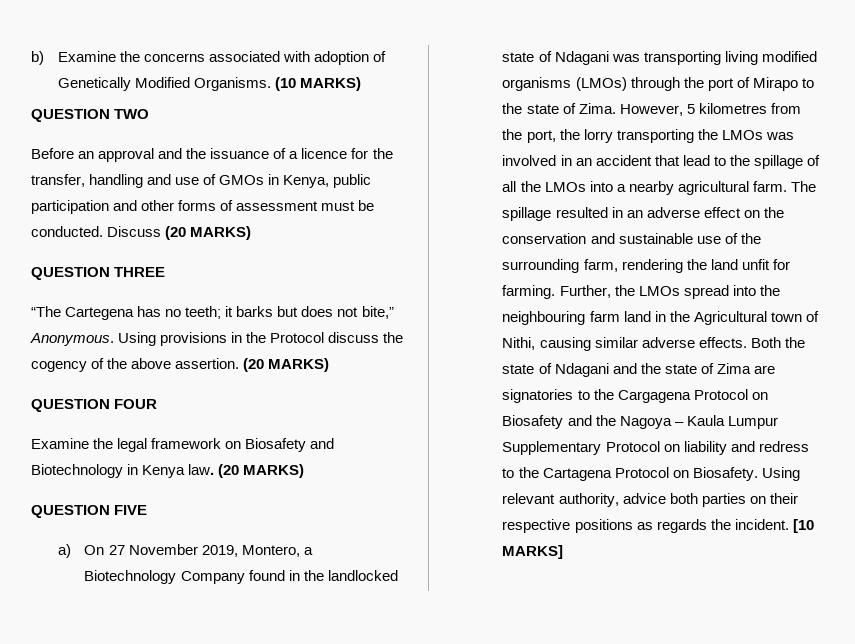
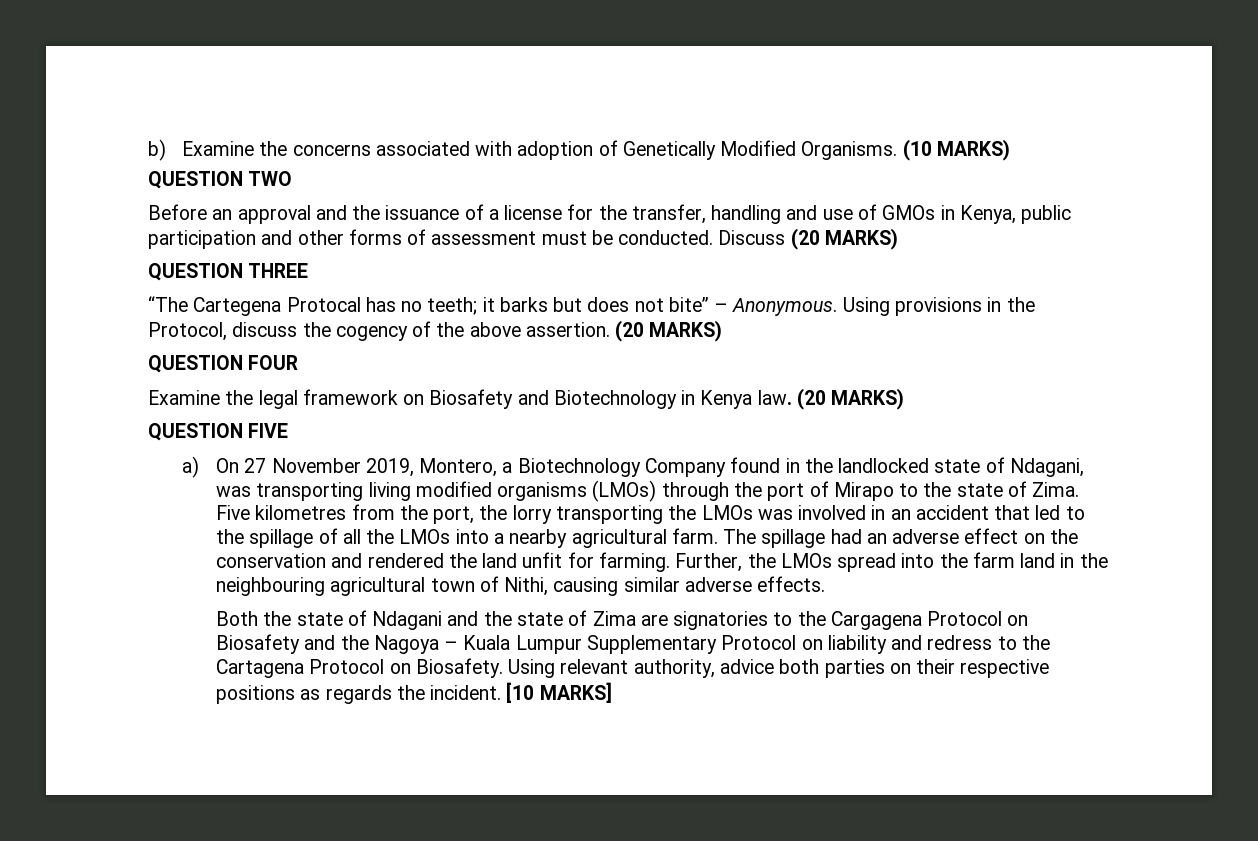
[301,148,348,159] licence -> [504,205,563,220] license
(135, 313) none -> [286,297,361,312] Protocal
[361,306,394,319] bite,” -> [668,297,729,312] bite” –
[270,332,325,343] Protocol -> [148,322,227,341] Protocol,
[554,51,609,65] Ndagani -> [1009,458,1084,477] Ndagani,
[619,104,695,116] However, 5 -> [216,505,251,520] Five
[682,155,710,166] lead -> [1035,505,1061,520] led
[555,207,623,218] resulted in -> [830,529,862,544] had
[618,233,761,244] [502,259,683,273] sustainable use of the surrounding farm, rendering -> [367,553,444,568] rendered
[502,311,586,325] neighbouring -> (968, 560) none
[693,311,767,325] Agricultural -> [216,577,426,596] neighbouring agricultural
(747, 342) none -> (826, 584) //
[686,415,725,426] Kaula -> [463,635,511,650] Kuala

